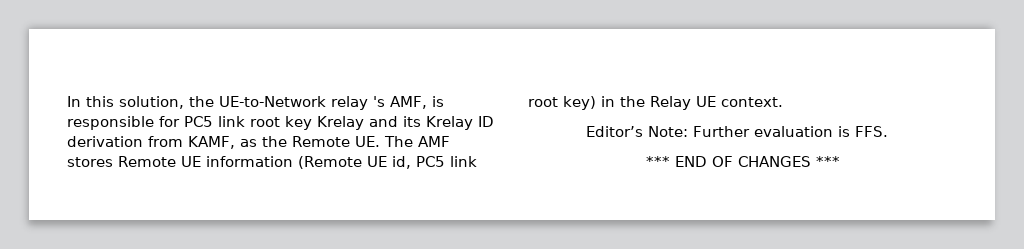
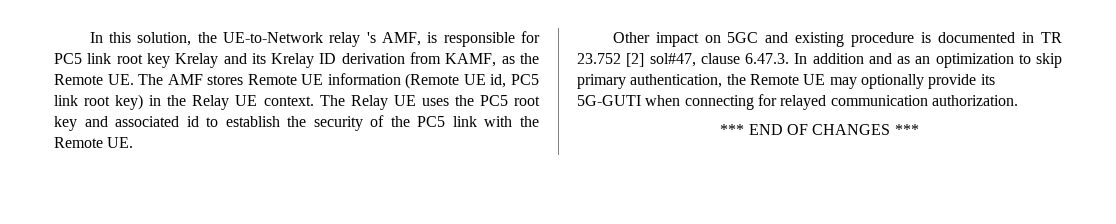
[585,126,888,137] // Editor’s Note: Further evaluation is FFS. -> [319,95,540,110] [54,115,539,131] [54,137,134,148] [612,32,1062,47] [577,53,1062,68] [577,74,995,89] [577,94,1018,110] The Relay UE uses the PC5 root key and associated id to establish the security of the PC5 link with the Remote UE. // Other impact on 5GC and existing procedure is documented in TR 23.752 [2] sol#47, clause 6.47.3. In addition and as an optimization to skip primary authentication, the Remote UE may optionally provide its 5G-GUTI when connecting for relayed communication authorization.

